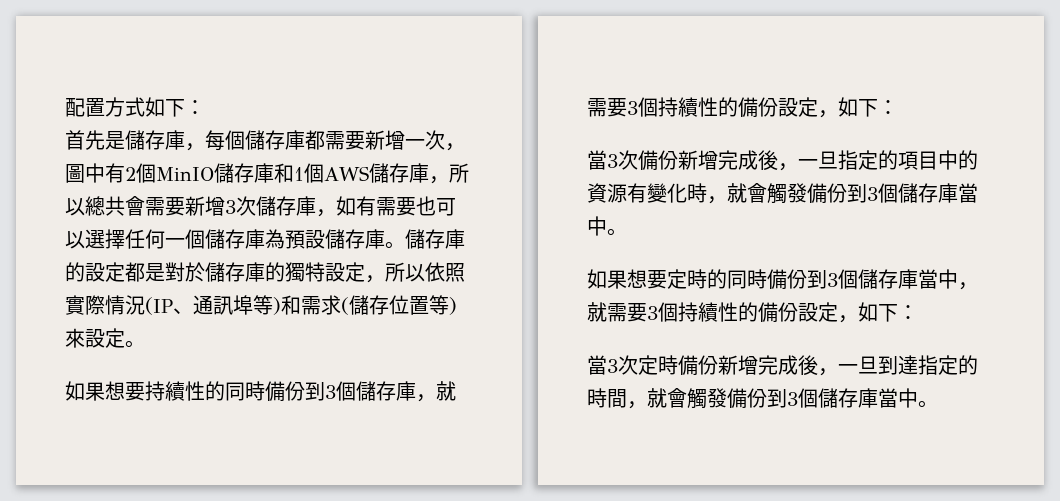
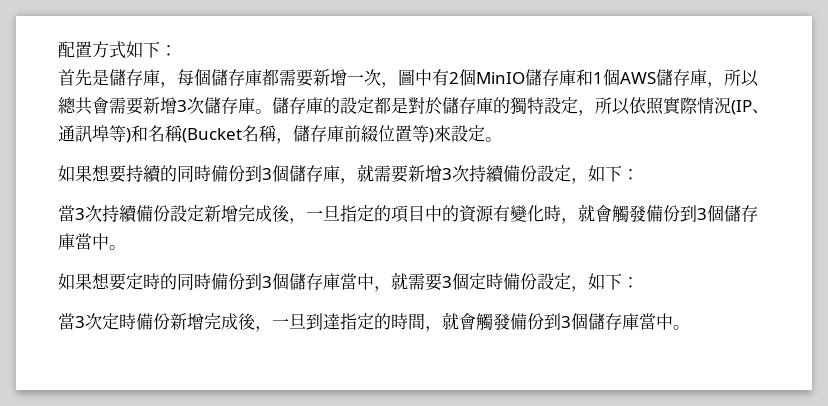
[316,196,456,217] [65,229,385,249] ，如有需要也可以選擇任何一個儲存庫為預設儲存庫 -> (255, 105) none
[301,295,389,315] 需求(儲存 -> [148,125,378,144] 名稱(Bucket名稱，儲存庫前綴
[185,381,205,401] 性 -> (161, 174) none
[627,97,898,118] [587,150,678,171] 3個持續性的備份設定，如下： // 當3次備份 -> [408,165,639,184] [58,205,204,223] 新增3次持續備份設定，如下： // 當3次持續備份設定
[678,302,758,322] 持續性的 -> [469,273,503,290] 定時

